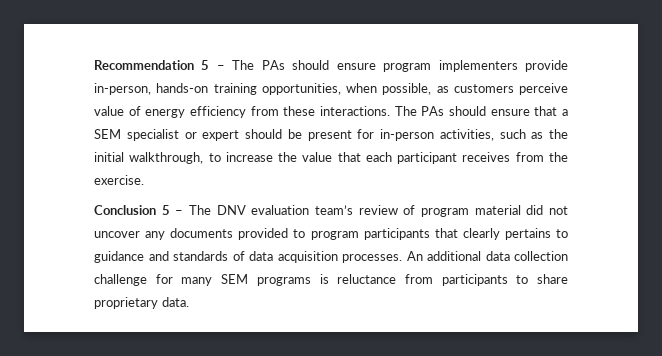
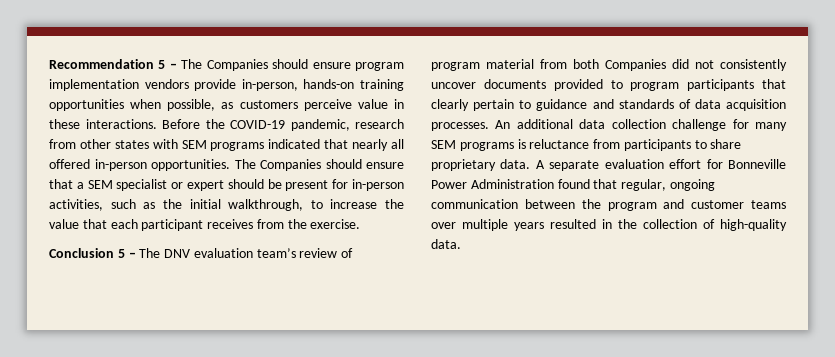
[261,60,285,70] PAs -> [206,59,268,71] Companies
[438,60,518,72] implementers -> [49,79,189,91] implementation vendors
[261,83,341,95] opportunities, -> [49,99,124,111] opportunities
[128,106,445,118] of energy efficiency from these interactions. The PAs -> [393,99,404,109] [49,119,404,131] [49,139,405,151] [49,159,321,171] in these interactions. Before the COVID-19 pandemic, research from other states with SEM programs indicated that nearly all offered in-person opportunities. The Companies
[526,205,569,215] [94,231,166,240] did not uncover any -> [540,59,787,71] [431,82,476,89] from both Companies did not consistently uncover
[504,228,551,240] pertains -> [473,99,515,111] pertain
(189, 302) none -> [535,159,786,171] [431,179,715,191] [431,199,786,211] [431,219,787,231] [431,239,461,249] A separate evaluation effort for Bonneville Power Administration found that regular, ongoing communication between the program and customer teams over multiple years resulted in the collection of high-quality data.

